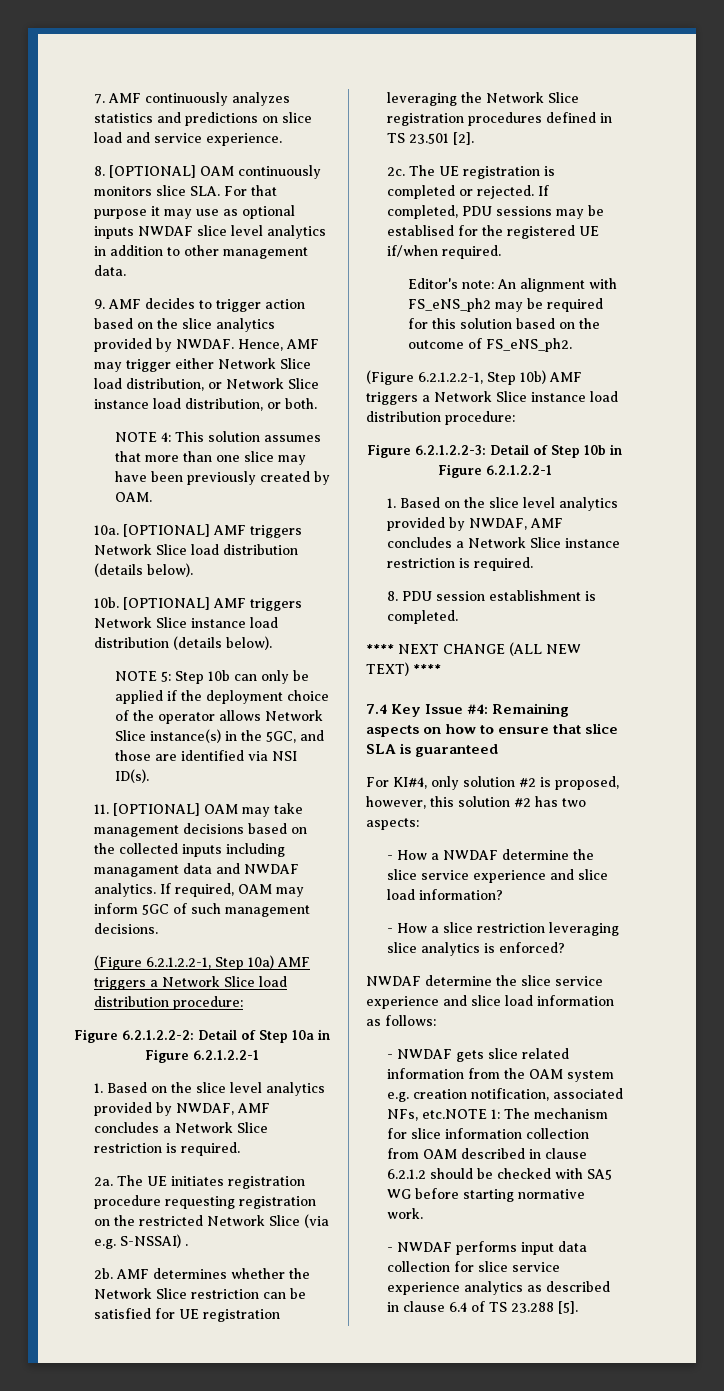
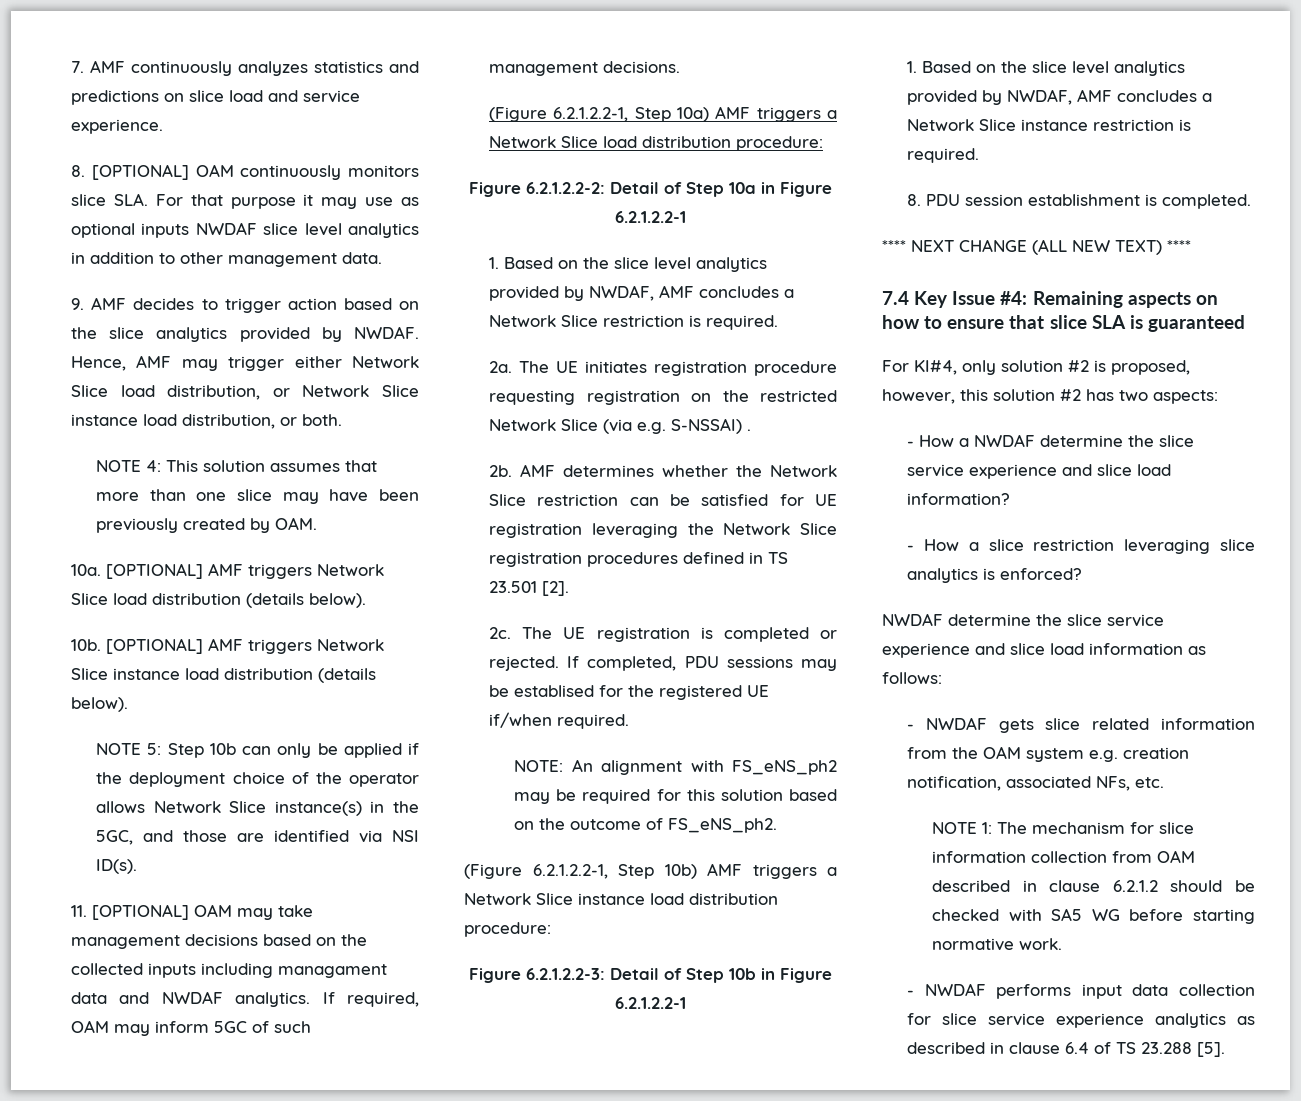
[407,278,494,289] Editor's note: -> [514,760,564,772] NOTE:
[421,1109,487,1119] etc.NOTE -> [1135,777,1165,788] [932,822,978,834] etc. // NOTE

